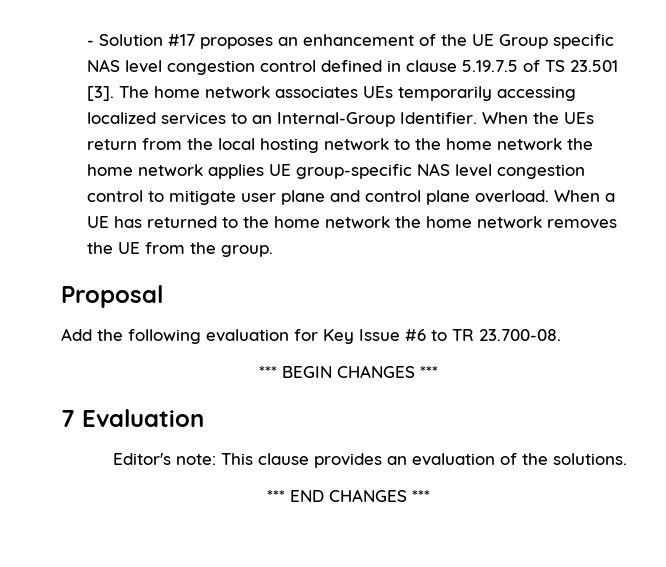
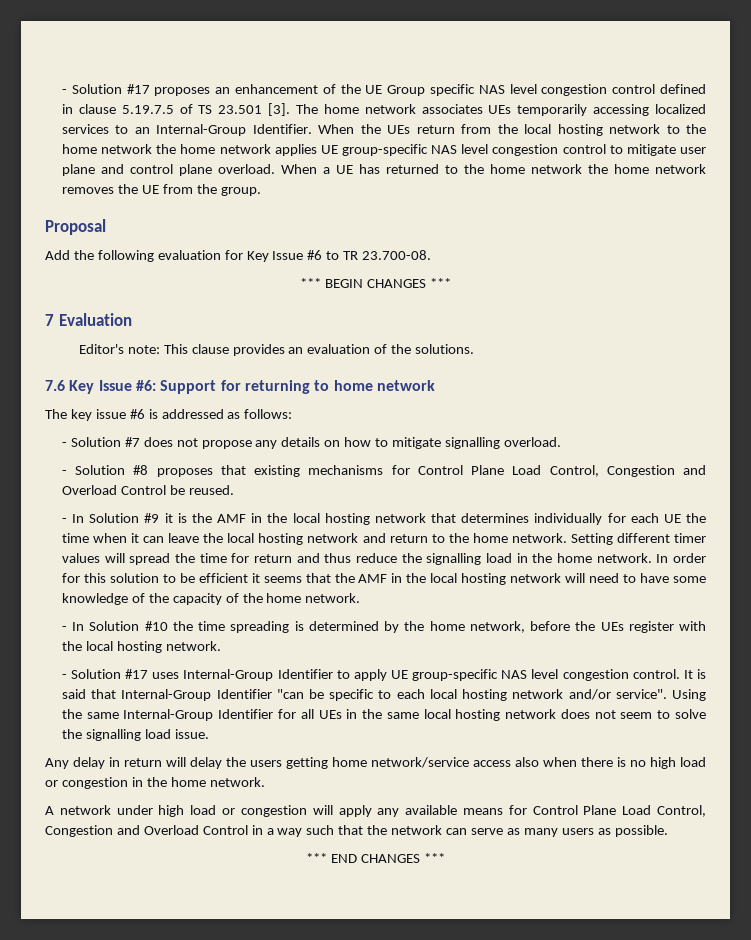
(627, 459) none -> [45,380,435,394] [45,409,293,421] [61,437,561,449] [61,465,706,477] [61,485,234,495] [61,513,706,525] [61,533,706,545] [61,553,706,565] [61,573,707,585] [61,593,361,605] [61,621,706,633] [61,641,221,653] [61,669,706,681] [61,689,707,701] [61,709,707,721] [61,729,209,741] [45,757,706,769] [45,777,265,789] [45,805,706,817] [45,825,668,837] // 7.6 Key Issue #6: Support for returning to home network // The key issue #6 is addressed as follows: // - Solution #7 does not propose any details on how to mitigate signalling overload. // - Solution #8 proposes that existing mechanisms for Control Plane Load Control, Congestion and Overload Control be reused. // - In Solution #9 it is the AMF in the local hosting network that determines individually for each UE the time when it can leave the local hosting network and return to the home network. Setting different timer values will spread the time for return and thus reduce the signalling load in the home network. In order for this solution to be efficient it seems that the AMF in the local hosting network will need to have some knowledge of the capacity of the home network. // - In Solution #10 the time spreading is determined by the home network, before the UEs register with the local hosting network. // - Solution #17 uses Internal-Group Identifier to apply UE group-specific NAS level congestion control. It is said that Internal-Group Identifier "can be specific to each local hosting network and/or service". Using the same Internal-Group Identifier for all UEs in the same local hosting network does not seem to solve the signalling load issue. // Any delay in return will delay the users getting home network/service access also when there is no high load or congestion in the home network. // A network under high load or congestion will apply any available means for Control Plane Load Control, Congestion and Overload Control in a way such that the network can serve as many users as possible.

